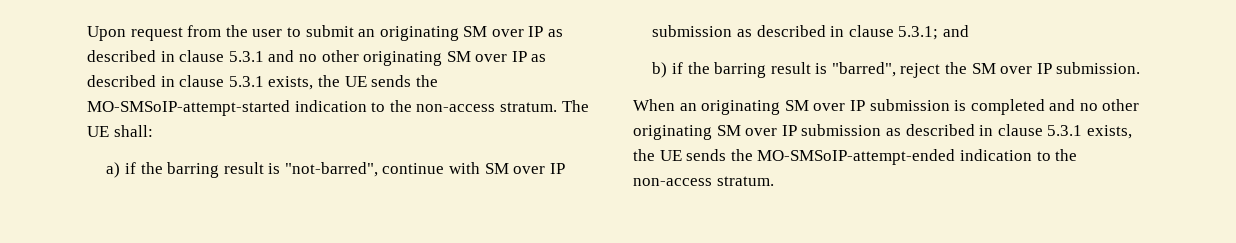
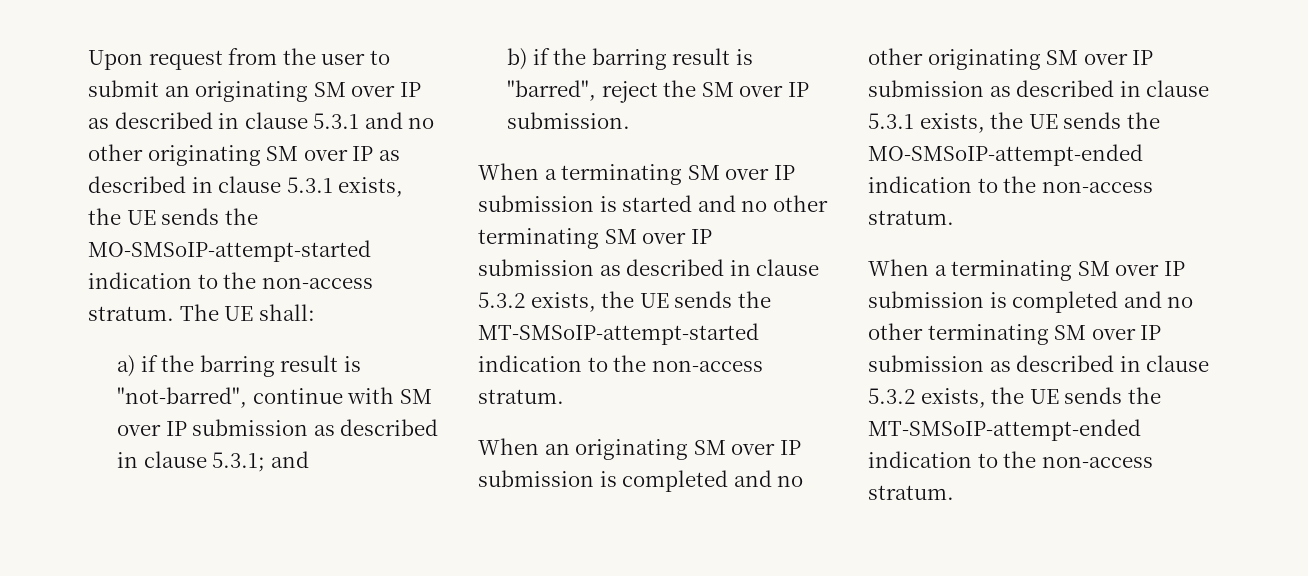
(1141, 68) none -> [478,163,795,185] [478,195,828,212] [478,228,712,249] [478,259,820,276] [478,291,771,312] [478,323,759,345] [478,355,763,372] [478,389,564,404] // When a terminating SM over IP submission is started and no other terminating SM over IP submission as described in clause 5.3.2 exists, the UE sends the MT-SMSoIP-attempt-started indication to the non-access stratum.
(774, 181) none -> [868,259,1185,281] [868,291,1194,313] [868,323,1162,345] [868,355,1210,372] [868,387,1161,408] [868,419,1141,441] [868,451,1153,468] [868,485,954,500] // When a terminating SM over IP submission is completed and no other terminating SM over IP submission as described in clause 5.3.2 exists, the UE sends the MT-SMSoIP-attempt-ended indication to the non-access stratum.

